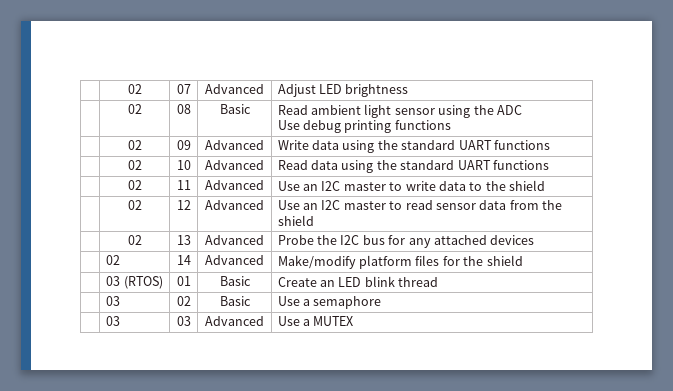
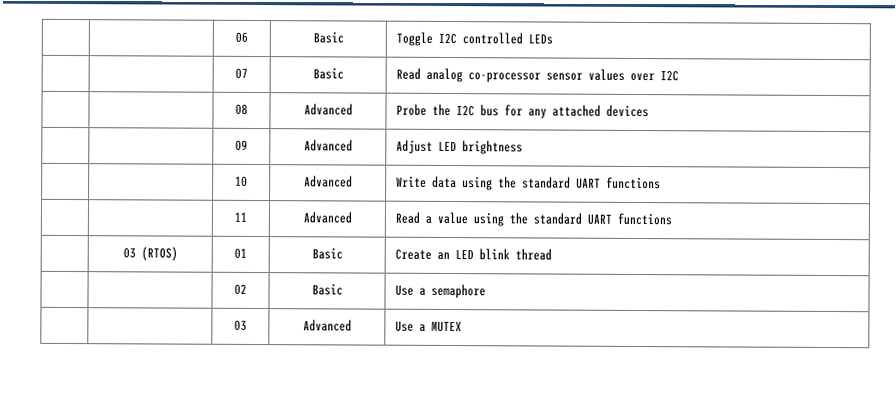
[127,84,142,94] [176,84,191,94] [205,84,264,94] [277,84,409,97] [127,104,142,114] [176,104,191,114] [219,104,251,114] [277,104,522,118] [277,120,451,133] [127,140,142,150] [176,140,191,150] [205,140,264,150] [277,140,550,153] [127,160,142,170] [176,160,191,170] [205,160,264,170] [277,160,549,173] [127,180,142,190] [176,180,191,190] [205,180,264,190] [277,180,546,191] [127,200,142,210] [176,200,191,210] [205,200,264,210] [277,200,563,210] [277,215,314,226] [127,235,142,245] [176,235,191,245] | 02 | 07 | Advanced | Adjust LED brightness // | 02 | 08 | Basic | Read ambient light sensor using the ADC // Use debug printing functions // | 02 | 09 | Advanced | Write data using the standard UART functions // | 02 | 10 | Advanced | Read data using the standard UART functions // | 02 | 11 | Advanced | Use an I2C master to write data to the shield // | 02 | 12 | Advanced | Use an I2C master to read sensor data from the shield // | 02 | 13 -> [235,31,248,43] [312,31,344,44] [396,31,554,46] [235,67,248,79] [312,67,344,80] [396,67,680,83] [235,103,248,115] | | 06 | Basic | Toggle I2C controlled LEDs // | | 07 | Basic | Read analog co-processor sensor values over I2C // | | 08
[105,255,120,265] [176,255,191,265] [205,255,264,265] [277,255,523,269] 02 | 14 | Advanced | Make/modify platform files for the shield -> [235,139,248,151] [303,139,353,152] [396,139,524,155] [235,175,248,187] [303,175,353,188] [396,175,662,191] [234,211,247,222] [302,211,352,224] [395,211,673,227] | 09 | Advanced | Adjust LED brightness // | | 10 | Advanced | Write data using the standard UART functions // | | 11 | Advanced | Read a value using the standard UART functions
[105,296,120,306] 03 -> (553, 254) none
[105,316,120,326] 03 -> (487, 291) none

